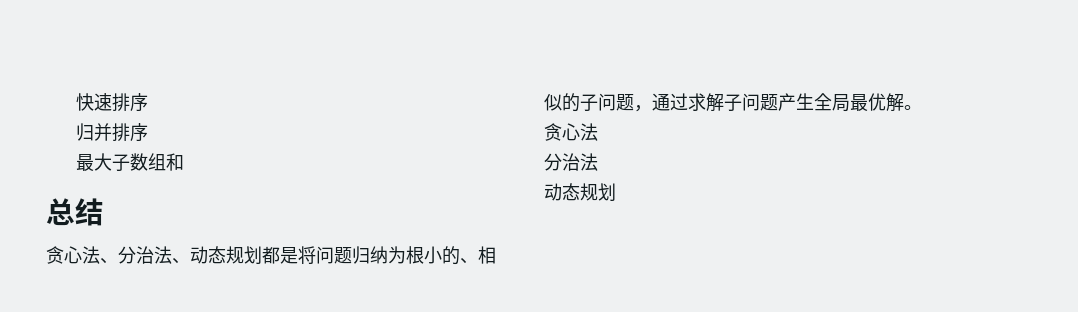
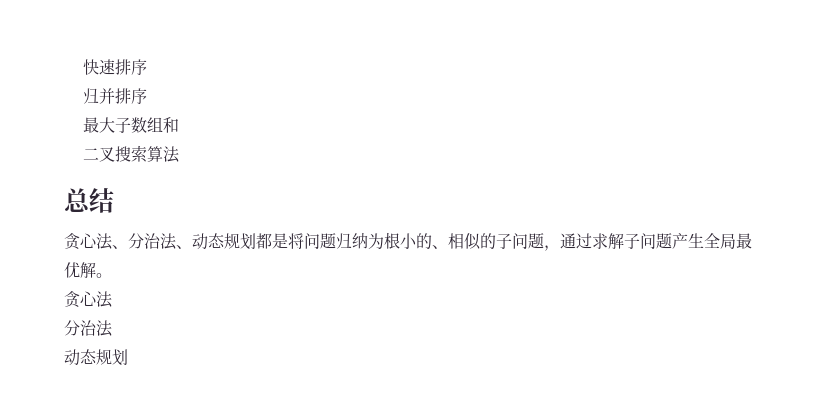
(185, 162) none -> [83,145,181,163] // 二叉搜索算法

